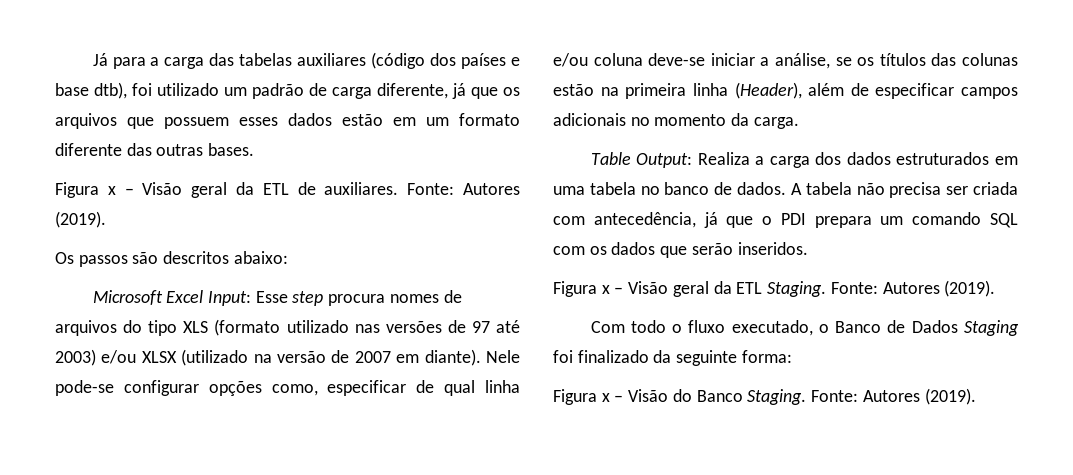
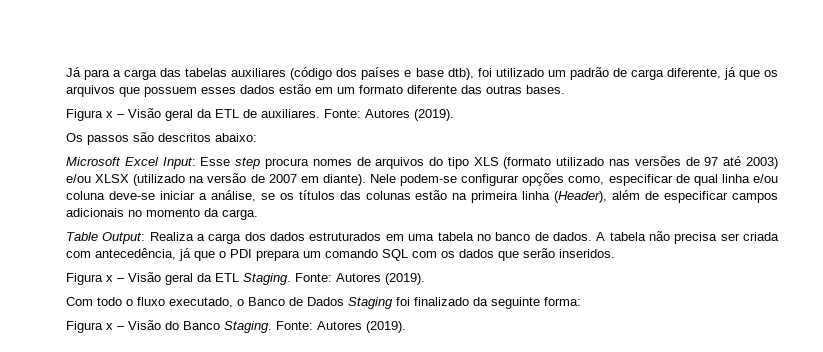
[55,380,114,396] pode-se -> [400,174,458,186] podem-se

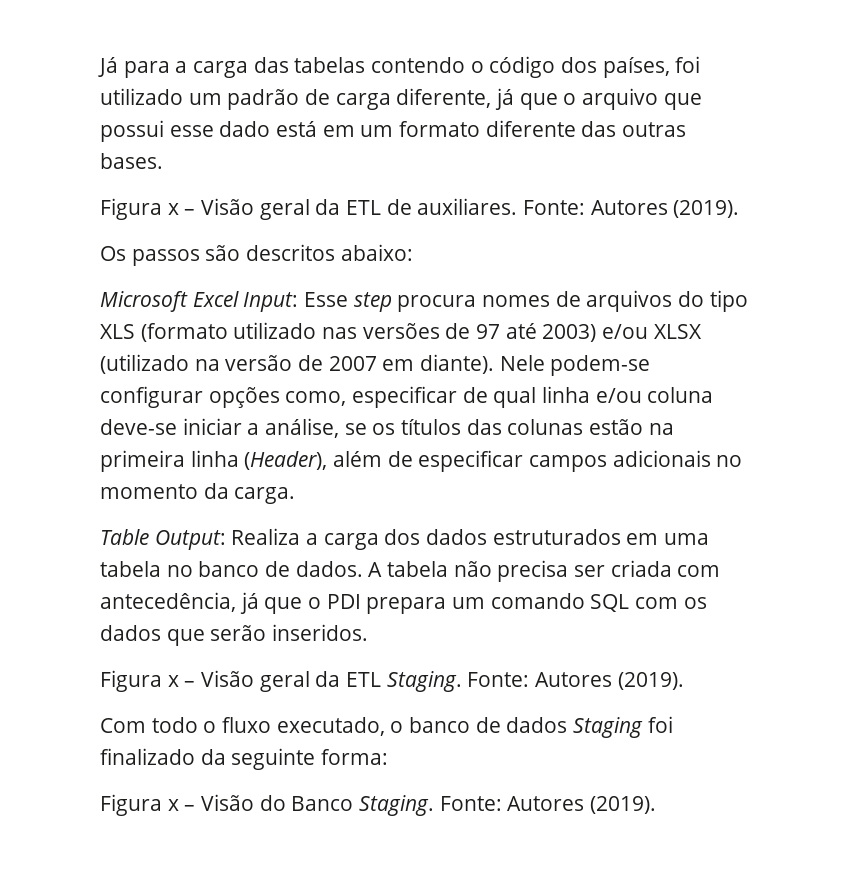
[231,67,474,80] auxiliares (código dos países e base dtb), -> [371,56,670,78] contendo o código dos países,
[763,70,778,77] [66,84,311,97] os arquivos que possuem esses dados estão -> [563,88,702,110] [100,120,318,142] o arquivo que possui esse dado está
[248,297,344,306] Banco de Dados -> [409,717,568,733] banco de dados

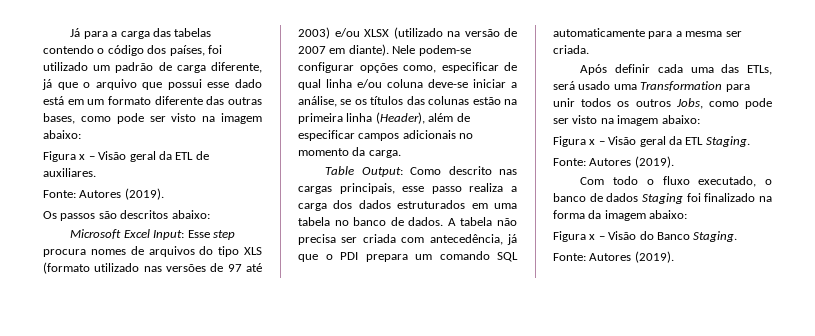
[100,153,163,169] bases. -> [43,113,262,124] [43,130,81,139] bases, como pode ser visto na imagem abaixo:
(518, 206) none -> (96, 172) //
[231,528,301,545] Realiza -> [410,166,517,175] [298,183,504,194] Como descrito nas cargas principais, esse passo realiza
[635,597,707,609] [100,624,369,646] com os dados que serão inseridos. -> [553,28,742,39] [553,45,589,54] [580,64,772,75] [553,81,750,92] [553,98,772,109] [553,115,700,126] automaticamente para a mesma ser criada. // Após definir cada uma das ETLs, será usado uma Transformation para unir todos os outros Jobs, como pode ser visto na imagem abaixo:
(462, 681) none -> (750, 141) //
[200,748,389,770] da seguinte forma: -> [759,196,772,202] [553,210,688,221] na forma da imagem abaixo:
(435, 805) none -> (738, 236) //

